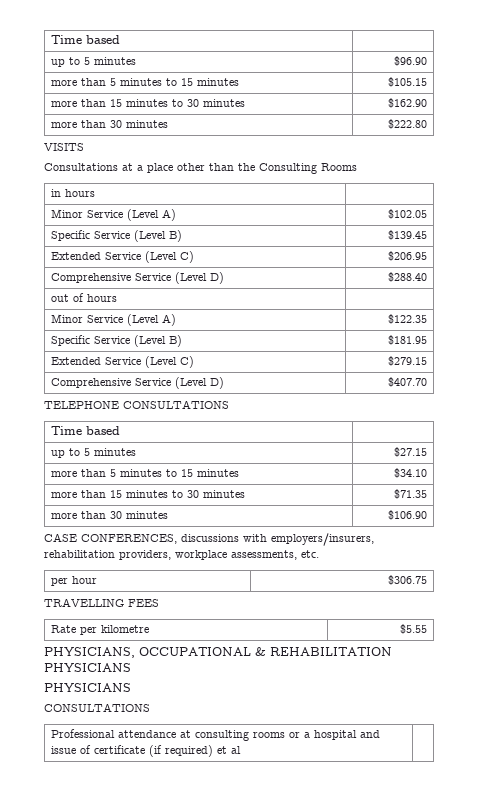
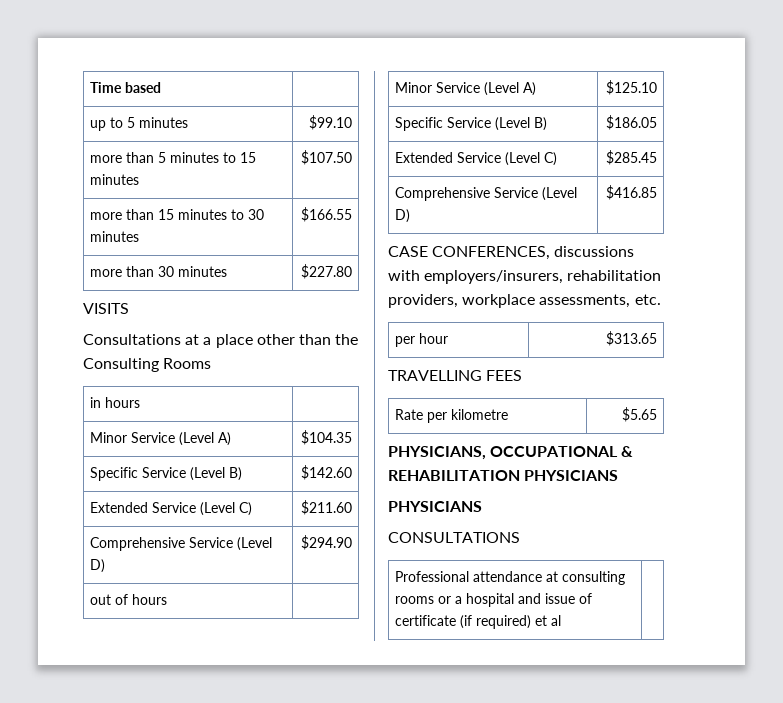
[51,35,121,44] [51,57,137,67] [393,56,427,66] [51,78,240,86] [387,77,427,87] [51,99,246,107] [387,98,427,108] [51,120,169,128] [387,119,427,129] Time based | // up to 5 minutes | $96.90 // more than 5 minutes to 15 minutes | $105.15 // more than 15 minutes to 30 minutes | $162.90 // more than 30 minutes | $222.80 -> [89,82,161,93] [89,117,188,131] [309,115,353,130] [89,152,256,163] [89,174,139,185] [301,150,353,165] [89,209,264,220] [89,231,139,242] [301,207,353,222] [89,266,227,277] [301,264,353,279] Time based | // up to 5 minutes | $99.10 // more than 5 minutes to 15 minutes | $107.50 // more than 15 minutes to 30 minutes | $166.55 // more than 30 minutes | $227.80
[387,209,427,219] [51,230,183,242] [387,230,427,240] [51,251,195,263] [387,251,427,261] [51,272,225,284] [387,272,427,282] $102.05 // Specific Service (Level B) | $139.45 // Extended Service (Level C) | $206.95 // Comprehensive Service (Level D) | $288.40 -> [301,430,353,445] [89,467,242,481] [301,465,353,480] [89,502,252,516] [301,500,353,515] [89,537,272,551] [89,559,105,573] [301,535,353,550] $104.35 // Specific Service (Level B) | $142.60 // Extended Service (Level C) | $211.60 // Comprehensive Service (Level D) | $294.90
[387,314,427,324] [51,335,183,347] [387,335,427,345] [51,356,195,368] [387,356,427,366] [51,377,225,389] [387,377,427,387] [44,400,229,409] [51,426,121,435] [51,448,137,458] [393,447,427,457] [51,469,240,477] [393,468,427,478] [51,490,246,498] [393,489,427,499] [51,511,169,519] [387,510,427,520] $122.35 // Specific Service (Level B) | $181.95 // Extended Service (Level C) | $279.15 // Comprehensive Service (Level D) | $407.70 // TELEPHONE CONSULTATIONS // Time based | // up to 5 minutes | $27.15 // more than 5 minutes to 15 minutes | $34.10 // more than 15 minutes to 30 minutes | $71.35 // more than 30 minutes | $106.90 -> [606,80,658,95] [394,117,547,131] [606,115,658,130] [394,152,557,166] [606,150,658,165] [394,187,577,201] [394,209,410,223] [606,185,658,200] $125.10 // Specific Service (Level B) | $186.05 // Extended Service (Level C) | $285.45 // Comprehensive Service (Level D) | $416.85
[387,575,427,585] $306.75 -> [606,331,658,346] $313.65
[399,624,427,634] $5.55 -> [622,407,658,422] $5.65

